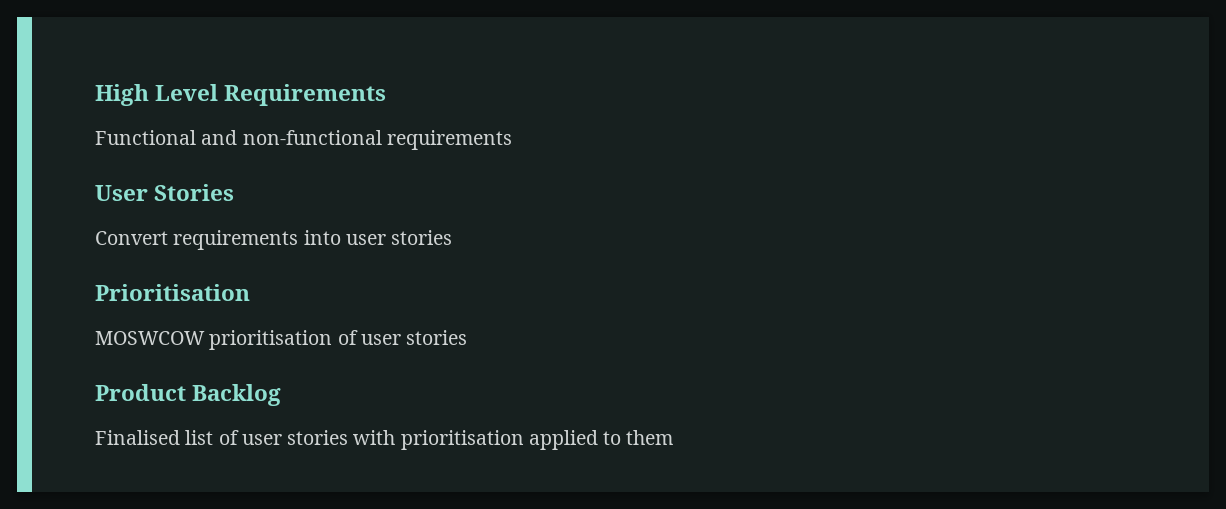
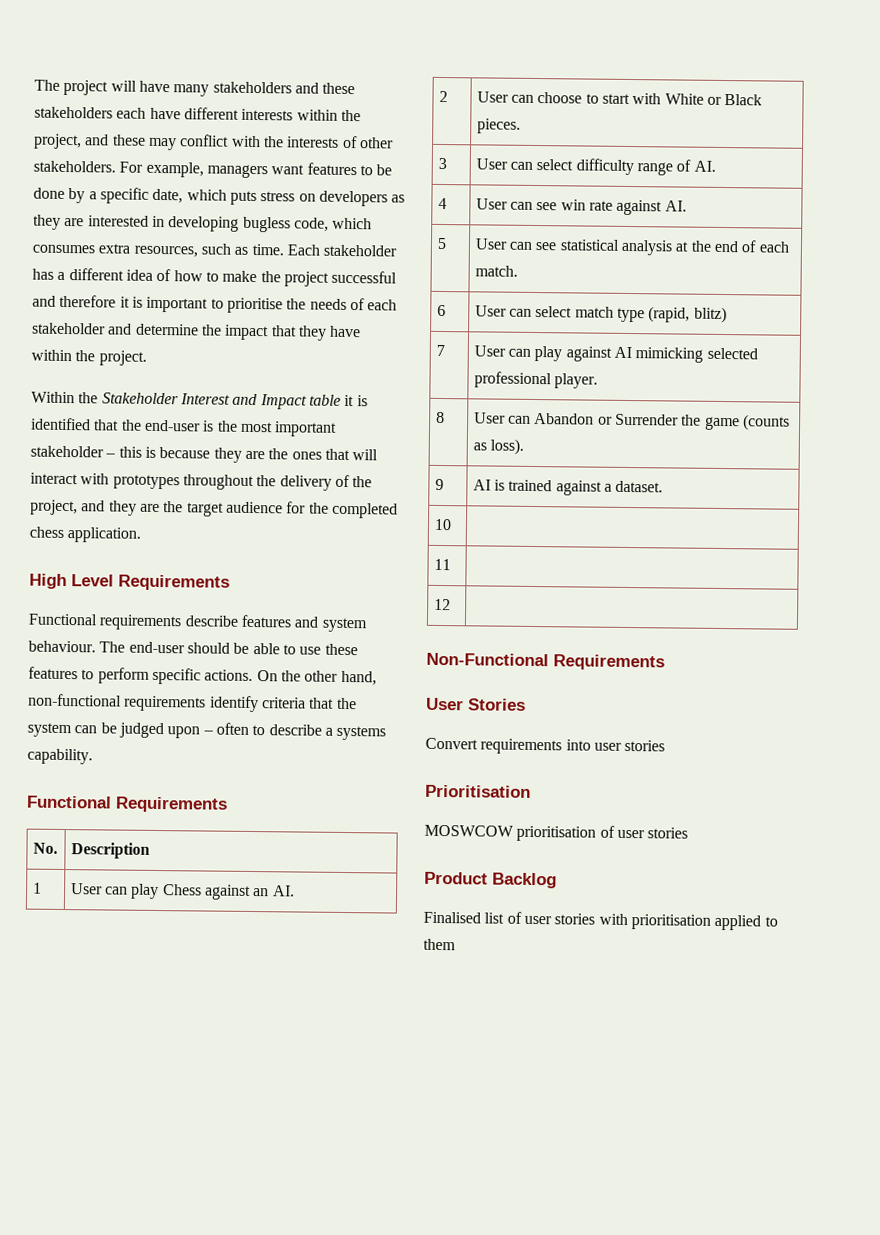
[95,84,387,106] [95,130,512,150] High Level Requirements // Functional and non-functional requirements -> [34,79,356,97] [34,106,361,122] [33,133,394,151] [33,160,393,179] [33,187,406,207] [33,214,373,233] [32,243,398,258] [32,268,398,287] [32,294,398,314] [31,322,362,341] [31,349,147,366] [31,391,368,410] [30,417,338,437] [30,445,379,463] [30,472,373,491] [30,499,398,519] [29,526,142,543] [29,573,230,591] [28,613,367,633] [28,640,358,656] [28,666,377,686] [28,693,357,713] [27,722,387,741] [27,748,93,765] [26,795,228,813] [32,842,58,854] [70,842,150,859] [32,882,42,894] [70,883,295,900] [438,90,448,103] [476,91,763,106] [476,118,521,134] [437,157,447,170] [475,158,716,176] [437,197,447,210] [475,198,687,216] [436,237,447,250] [474,238,790,256] [474,265,518,277] [436,304,446,317] [474,305,727,324] [435,344,445,357] [473,345,758,363] [473,371,598,389] [435,411,445,424] [473,412,790,431] [472,438,524,455] [434,478,444,491] [472,479,664,496] [433,518,452,531] [433,558,451,571] [433,598,451,611] [426,652,665,671] The project will have many stakeholders and these stakeholders each have different interests within the project, and these may conflict with the interests of other stakeholders. For example, managers want features to be done by a specific date, which puts stress on developers as they are interested in developing bugless code, which consumes extra resources, such as time. Each stakeholder has a different idea of how to make the project successful and therefore it is important to prioritise the needs of each stakeholder and determine the impact that they have within the project. // Within the Stakeholder Interest and Impact table it is identified that the end-user is the most important stakeholder – this is because they are the ones that will interact with prototypes throughout the delivery of the project, and they are the target audience for the completed chess application. // High Level Requirements // Functional requirements describe features and system behaviour. The end-user should be able to use these features to perform specific actions. On the other hand, non-functional requirements identify criteria that the system can be judged upon – often to describe a systems capability. // Functional Requirements // No. | Description // 1 | User can play Chess against an AI. // 2 | User can choose to start with White or Black pieces. // 3 | User can select difficulty range of AI. // 4 | User can see win rate against AI. // 5 | User can see statistical analysis at the end of each match. // 6 | User can select match type (rapid, blitz) // 7 | User can play against AI mimicking selected professional player. // 8 | User can Abandon or Surrender the game (counts as loss). // 9 | AI is trained against a dataset. // 10 | // 11 | // 12 | // Non-Functional Requirements

